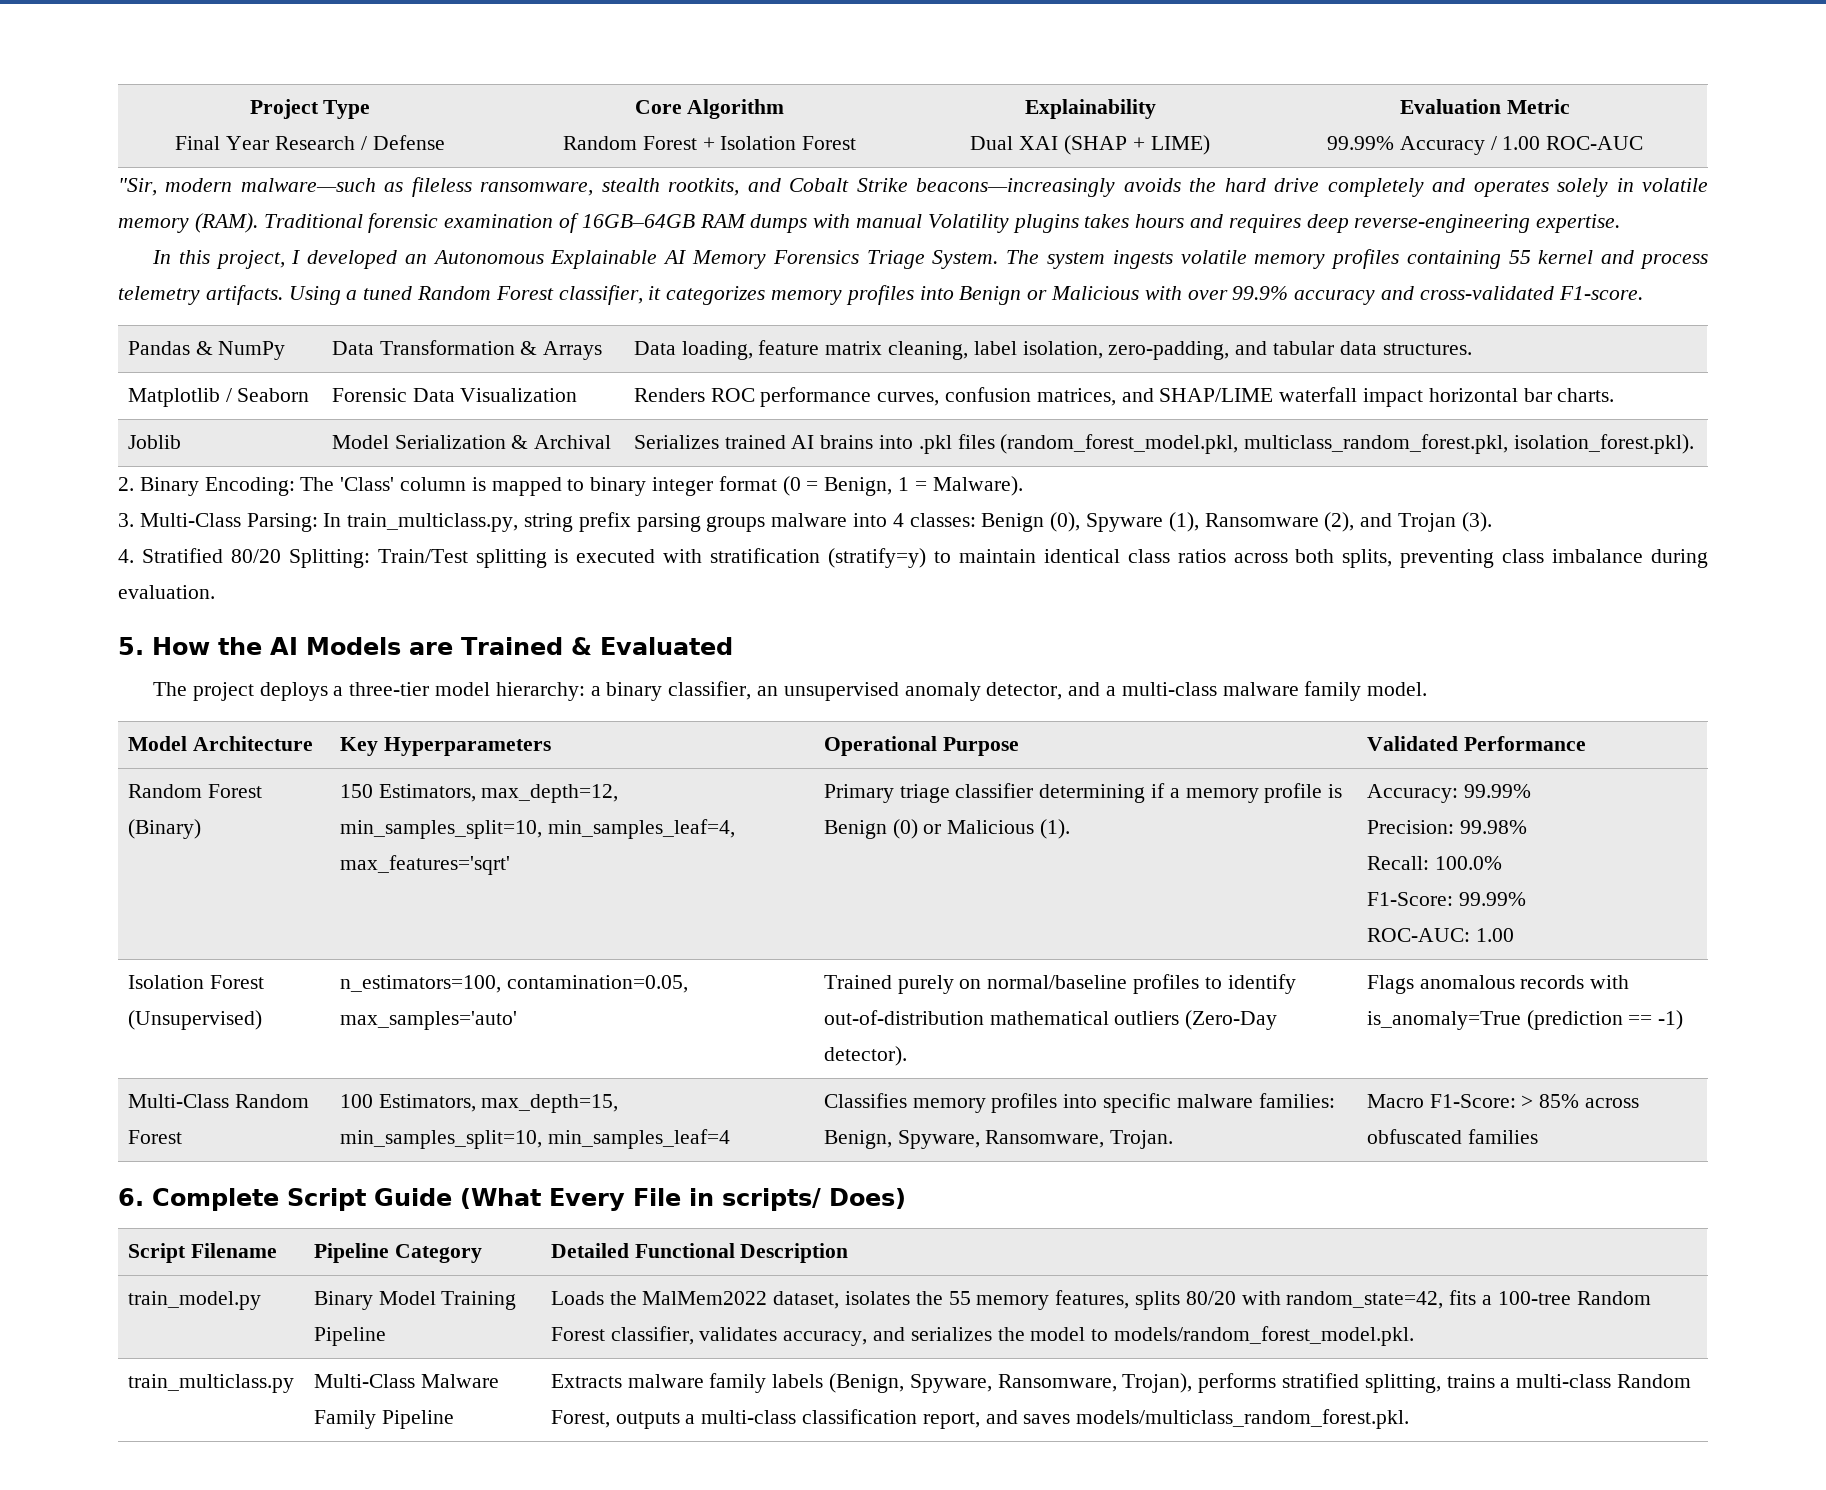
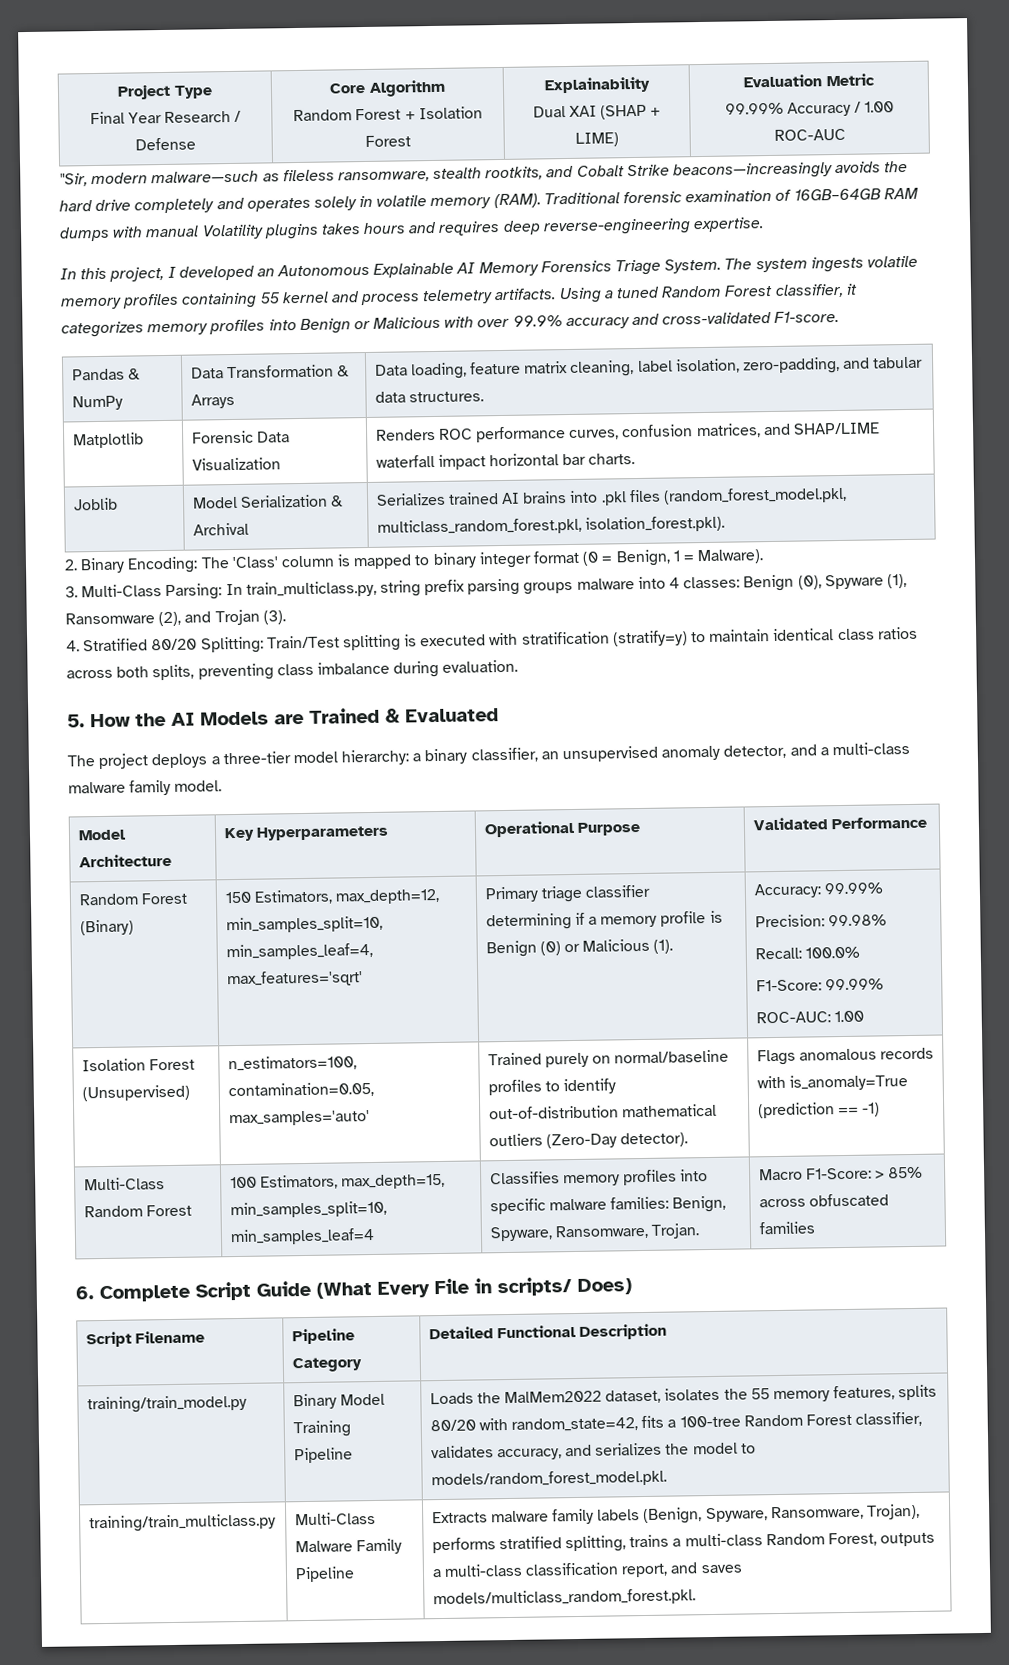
[225,388,310,402] / Seaborn -> (144, 440) none
[127,1291,261,1310] train_model.py -> [86,1394,247,1414] training/train_model.py
[127,1374,294,1393] train_multiclass.py -> [88,1513,276,1533] training/train_multiclass.py

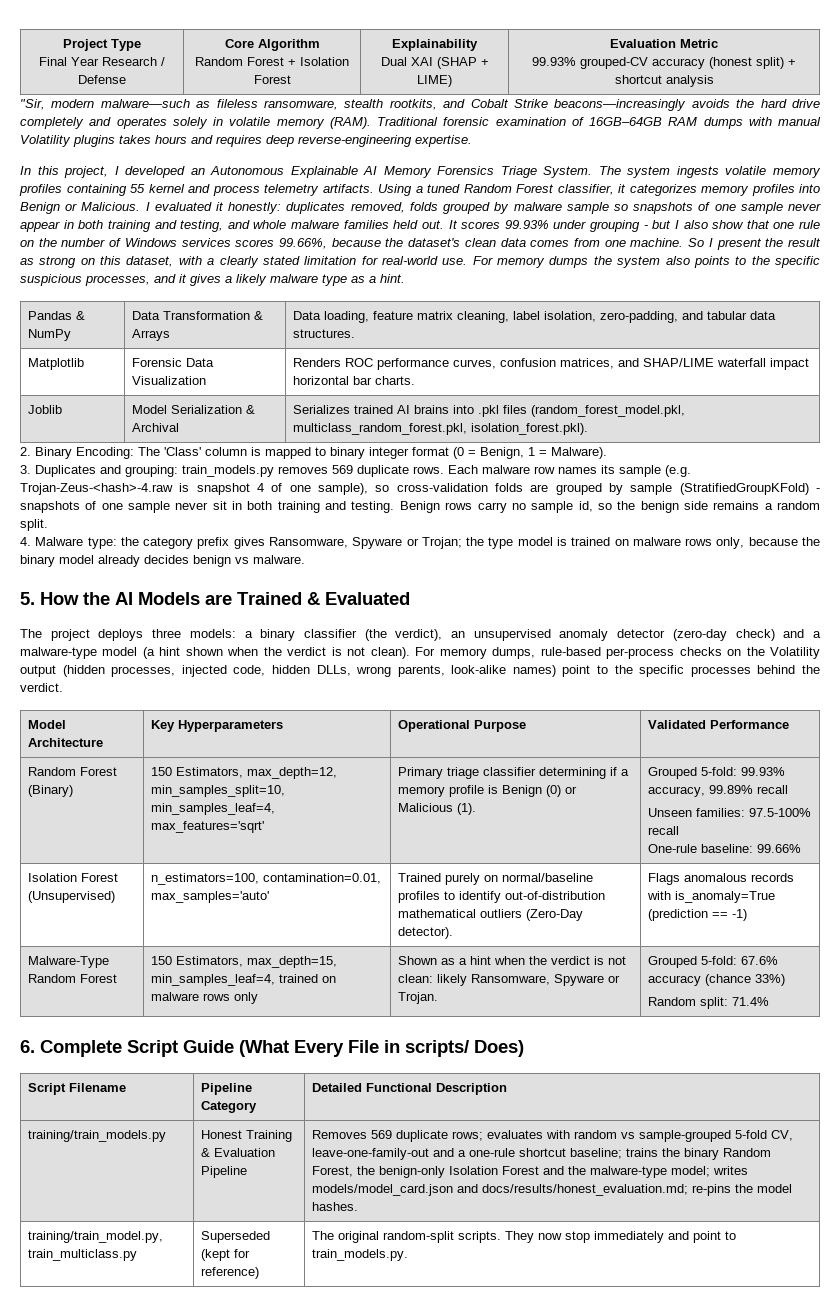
[724,101,895,117] [773,128,846,141] 99.99% Accuracy / 1.00 ROC-AUC -> [532,57,796,69] [614,75,714,87] 99.93% grouped-CV accuracy (honest split) + shortcut analysis
[373,310,840,330] Malicious with over 99.9% accuracy and cross-validated F1-score. -> [81,202,822,214] [20,220,820,232] [20,238,821,250] [20,256,821,268] [20,274,405,286] Malicious. I evaluated it honestly: duplicates removed, folds grouped by malware sample so snapshots of one sample never appear in both training and testing, and whole malware families held out. It scores 99.93% under grouping - but I also show that one rule on the number of Windows services scores 99.66%, because the dataset's clean data comes from one machine. So I present the result as strong on this dataset, with a clearly stated limitation for real-world use. For memory dumps the system also points to the specific suspicious processes, and it gives a likely malware type as a hint.
[81,574,907,601] [65,609,286,627] [66,626,918,654] [66,659,519,681] Multi-Class Parsing: In train_multiclass.py, string prefix parsing groups malware into 4 classes: Benign (0), Spyware (1), Ransomware (2), and Trojan (3). // 4. Stratified 80/20 Splitting: Train/Test splitting is executed with stratification (stratify=y) to maintain identical class ratios across both splits, preventing class imbalance during evaluation. -> [35,465,691,477] [20,483,821,495] [20,501,820,513] [20,519,48,531] [20,537,821,549] [20,555,305,567] Duplicates and grouping: train_models.py removes 569 duplicate rows. Each malware row names its sample (e.g. Trojan-Zeus-<hash>-4.raw is snapshot 4 of one sample), so cross-validation folds are grouped by sample (StratifiedGroupKFold) - snapshots of one sample never sit in both training and testing. Benign rows carry no sample id, so the benign side remains a random split. // 4. Malware type: the category prefix gives Ransomware, Spyware or Trojan; the type model is trained on malware rows only, because the binary model already decides benign vs malware.
[210,741,910,766] [68,779,223,796] a three-tier model hierarchy: a binary classifier, an unsupervised anomaly detector, and a multi-class malware family model. -> [152,629,822,641] [20,647,821,659] [20,665,821,677] [20,683,63,692] three models: a binary classifier (the verdict), an unsupervised anomaly detector (zero-day check) and a malware-type model (a hint shown when the verdict is not clean). For memory dumps, rule-based per-process checks on the Volatility output (hidden processes, injected code, hidden DLLs, wrong parents, look-alike names) point to the specific processes behind the verdict.
[753,882,883,899] [754,914,887,928] [754,946,860,960] [755,978,884,992] [755,1010,864,1024] Accuracy: 99.99% // Precision: 99.98% // Recall: 100.0% // F1-Score: 99.99% // ROC-AUC: 1.00 -> [647,767,785,779] [647,785,788,797] [647,808,811,817] [647,826,679,835] [647,844,801,853] Grouped 5-fold: 99.93% accuracy, 99.89% recall // Unseen families: 97.5-100% recall // One-rule baseline: 99.66%
[227,1081,374,1099] contamination=0.05, -> [262,873,381,884] contamination=0.01,
[83,1177,165,1191] Multi-Class -> [27,956,109,968] Malware-Type
[229,1176,257,1189] 100 -> [150,956,172,965] 150
[229,1200,387,1219] [229,1227,375,1246] [489,1169,709,1187] [489,1195,727,1215] [489,1223,700,1242] [758,1166,924,1181] [758,1193,889,1208] [758,1221,815,1235] min_samples_split=10, min_samples_leaf=4 | Classifies memory profiles into specific malware families: Benign, Spyware, Ransomware, Trojan. | Macro F1-Score: > 85% across obfuscated families -> [150,974,336,986] [150,992,258,1004] [397,956,626,965] [397,974,620,986] [397,992,438,1004] [647,956,778,968] [647,974,785,986] [647,997,769,1009] min_samples_leaf=4, trained on malware rows only | Shown as a hint when the verdict is not clean: likely Ransomware, Spyware or Trojan. | Grouped 5-fold: 67.6% accuracy (chance 33%) // Random split: 71.4%
[86,1394,247,1414] [292,1393,385,1410] [292,1420,351,1438] [293,1447,353,1464] [429,1384,938,1405] [429,1411,923,1432] [430,1442,756,1461] [430,1469,667,1489] [88,1513,276,1533] [294,1511,376,1526] [294,1538,402,1555] [294,1566,355,1583] [431,1503,920,1525] [431,1532,936,1554] [431,1562,743,1578] [432,1588,696,1608] training/train_model.py | Binary Model Training Pipeline | Loads the MalMem2022 dataset, isolates the 55 memory features, splits 80/20 with random_state=42, fits a 100-tree Random Forest classifier, validates accuracy, and serializes the model to models/random_forest_model.pkl. // training/train_multiclass.py | Multi-Class Malware Family Pipeline | Extracts malware family labels (Benign, Spyware, Ransomware, Trojan), performs stratified splitting, trains a multi-class Random Forest, outputs a multi-class classification report, and saves models/multiclass_random_forest.pkl. -> [27,1130,166,1142] [200,1130,292,1142] [200,1148,275,1157] [200,1166,247,1178] [311,1130,793,1142] [311,1148,771,1160] [311,1166,748,1178] [311,1184,792,1196] [311,1202,358,1211] [27,1231,163,1243] [27,1249,137,1261] [200,1231,270,1243] [200,1249,250,1261] [200,1267,259,1279] [311,1231,736,1243] [311,1249,408,1261] training/train_models.py | Honest Training & Evaluation Pipeline | Removes 569 duplicate rows; evaluates with random vs sample-grouped 5-fold CV, leave-one-family-out and a one-rule shortcut baseline; trains the binary Random Forest, the benign-only Isolation Forest and the malware-type model; writes models/model_card.json and docs/results/honest_evaluation.md; re-pins the model hashes. // training/train_model.py, train_multiclass.py | Superseded (kept for reference) | The original random-split scripts. They now stop immediately and point to train_models.py.

